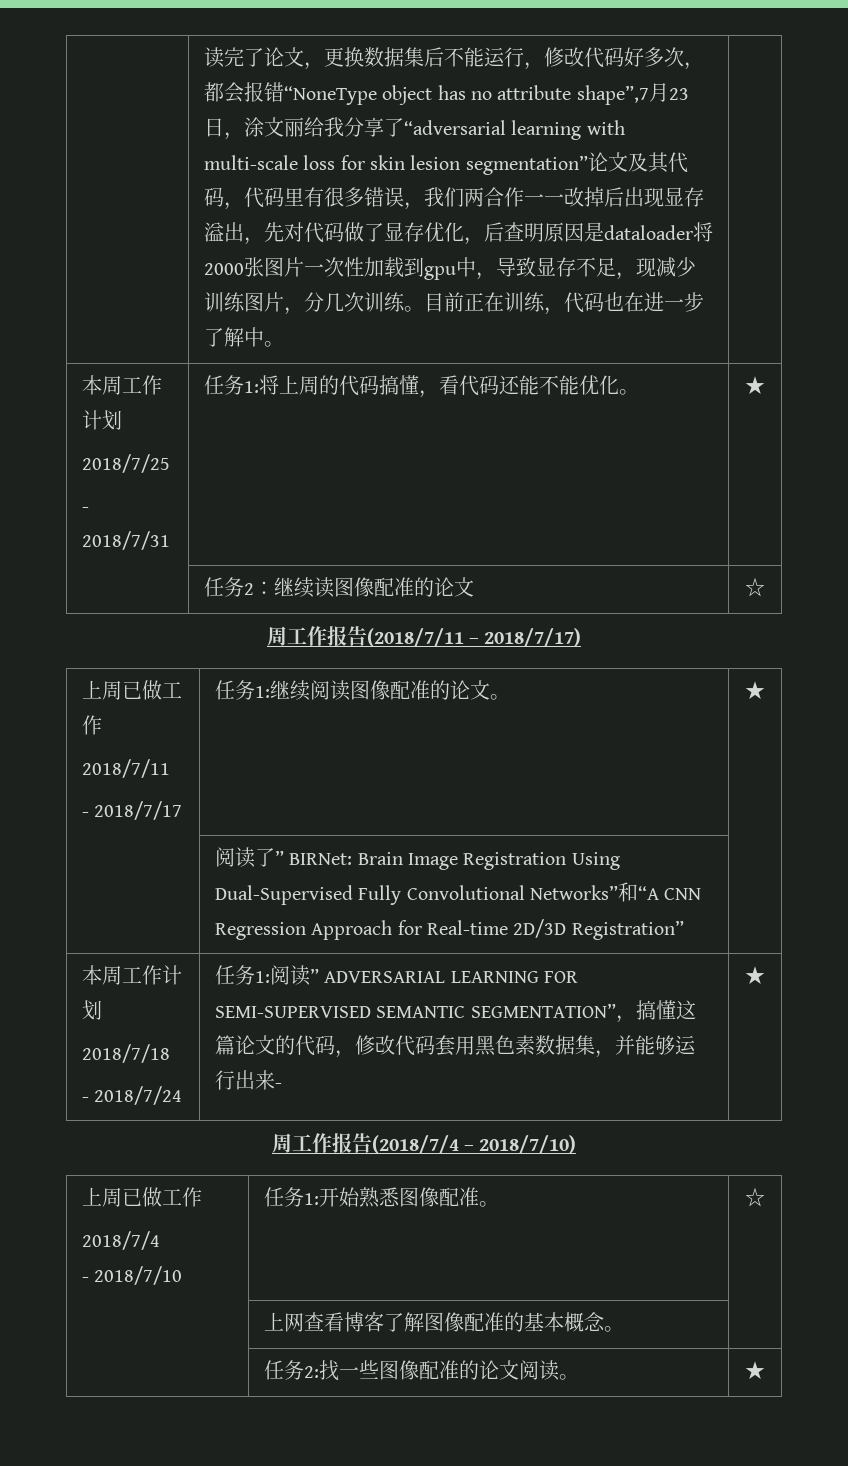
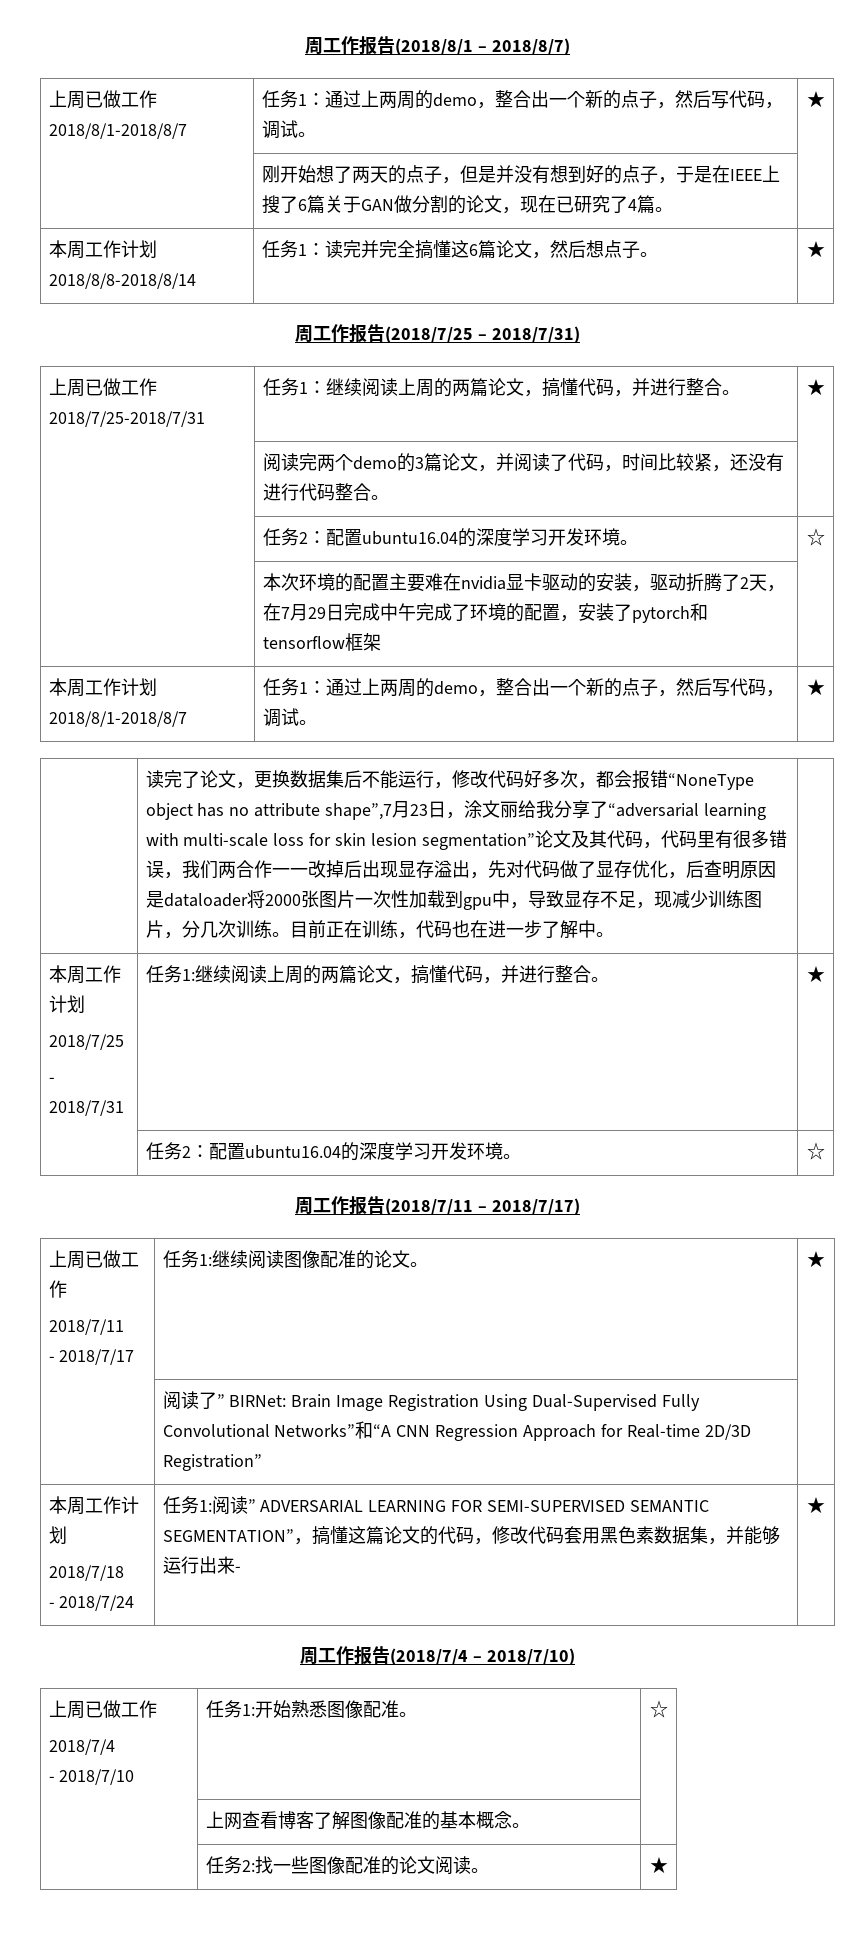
(203, 57) none -> [305,36,570,55] [48,90,157,109] [48,123,187,139] [261,90,783,109] [261,120,316,139] [806,91,825,107] [261,165,780,184] [261,195,673,214] [48,240,157,259] [48,273,196,289] [261,240,658,259] [806,241,825,257] [295,324,580,343] [48,378,157,397] [48,411,205,427] [262,378,740,397] [806,379,825,395] [262,453,784,472] [262,483,389,501] [262,528,638,547] [806,528,825,546] [262,573,785,592] [262,603,708,623] [262,633,381,651] [48,678,157,697] [48,711,187,727] [262,678,784,697] [262,708,317,727] [806,679,825,695] 周工作报告(2018/8/1 – 2018/8/7) // 上周已做工作2018/8/1-2018/8/7 | 任务1：通过上两周的demo，整合出一个新的点子，然后写代码，调试。 | ★ // | 刚开始想了两天的点子，但是并没有想到好的点子，于是在IEEE上搜了6篇关于GAN做分割的论文，现在已研究了4篇。 | // 本周工作计划2018/8/8-2018/8/14 | 任务1：读完并完全搞懂这6篇论文，然后想点子。 | ★ // 周工作报告(2018/7/25 – 2018/7/31) // 上周已做工作2018/7/25-2018/7/31 | 任务1：继续阅读上周的两篇论文，搞懂代码，并进行整合。 | ★ // | 阅读完两个demo的3篇论文，并阅读了代码，时间比较紧，还没有进行代码整合。 | // | 任务2：配置ubuntu16.04的深度学习开发环境。 | ☆ // | 本次环境的配置主要难在nvidia显卡驱动的安装，驱动折腾了2天，在7月29日完成中午完成了环境的配置，安装了pytorch和tensorflow框架 | // 本周工作计划2018/8/1-2018/8/7 | 任务1：通过上两周的demo，整合出一个新的点子，然后写代码，调试。 | ★ //
[258,375,639,398] [745,376,765,394] [203,577,474,598] 将上周的代码搞懂，看代码还能不能优化。 | ★ // | 任务2：继续读图像配准的论文 -> [194,965,609,984] [806,966,825,982] [145,1142,521,1161] 继续阅读上周的两篇论文，搞懂代码，并进行整合。 | ★ // | 任务2：配置ubuntu16.04的深度学习开发环境。

